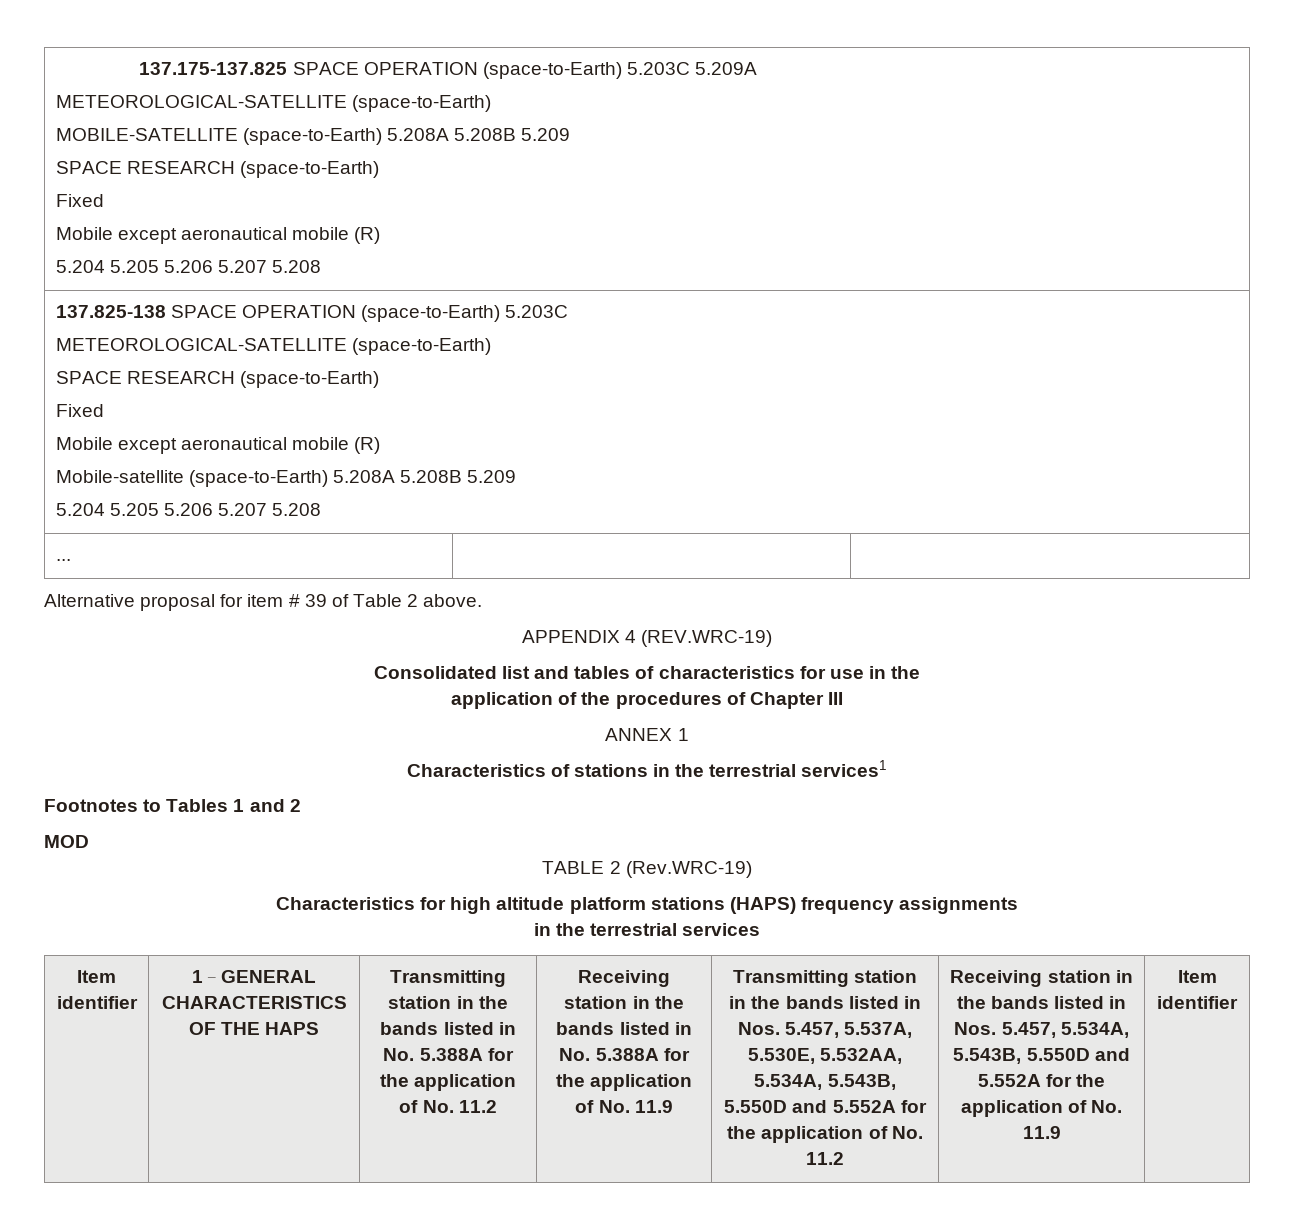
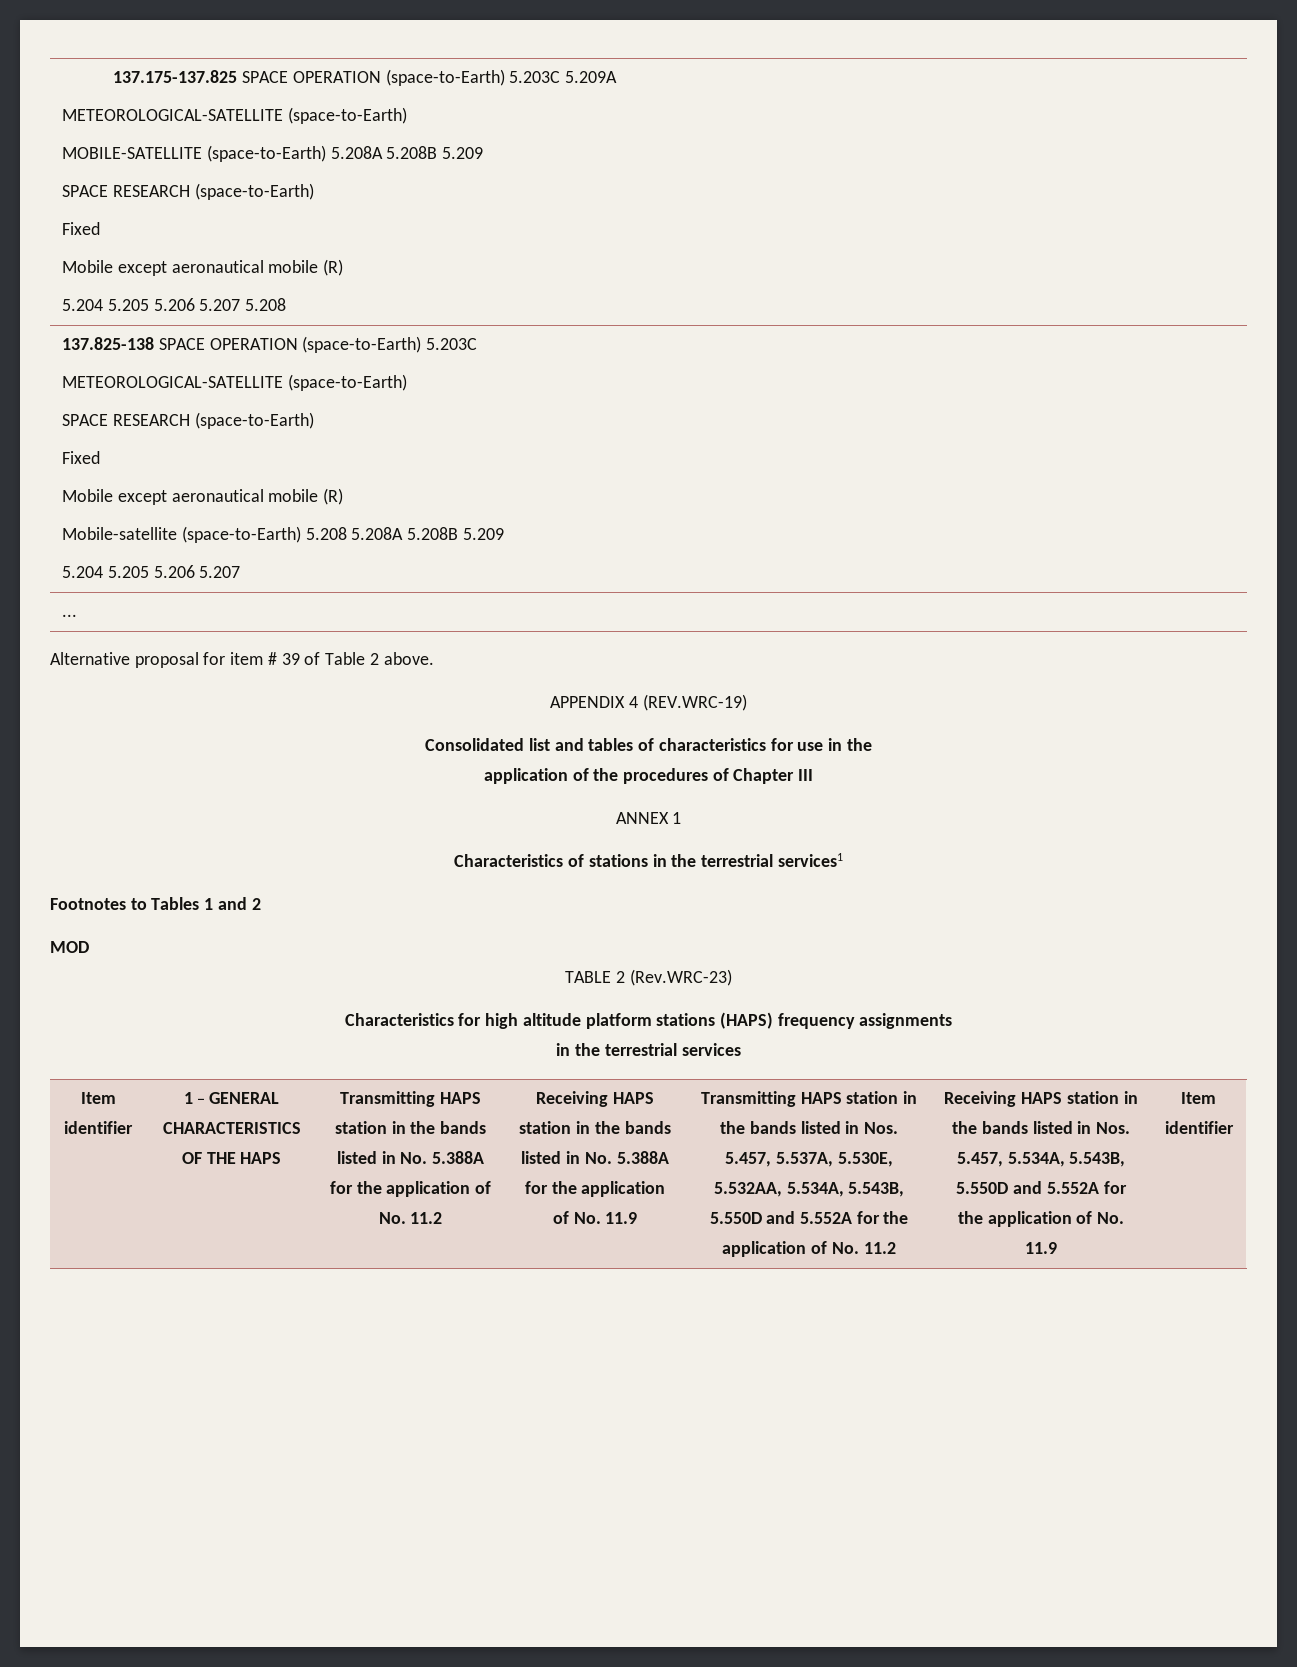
(328, 478) none -> [305,527,347,540] 5.208
[272,503,322,516] 5.208 -> (241, 572) none
[625,861,752,878] (Rev.WRC-19) -> [629,969,732,986] (Rev.WRC-23)
(506, 978) none -> [439,1092,481,1104] HAPS
(670, 978) none -> [612,1092,654,1104] HAPS
(849, 978) none -> [800,1092,842,1104] HAPS
(1043, 978) none -> [1021,1092,1063,1104] HAPS

